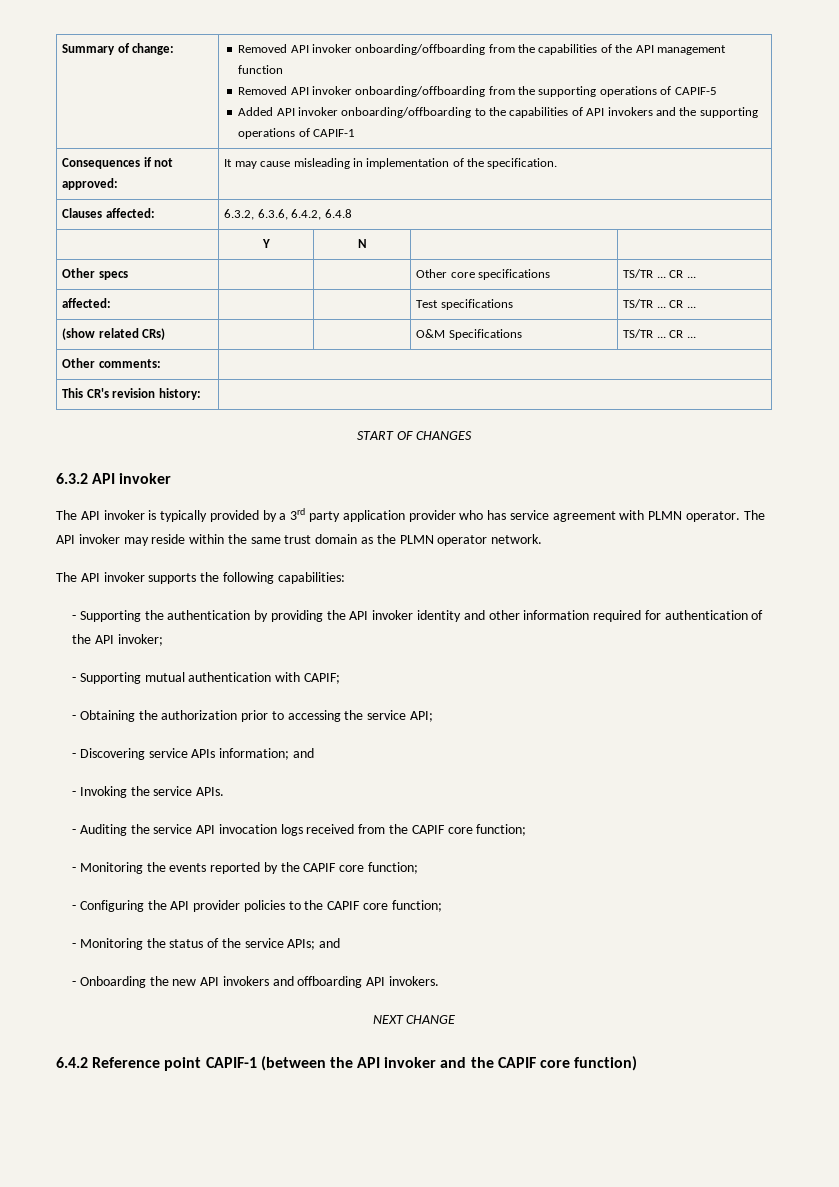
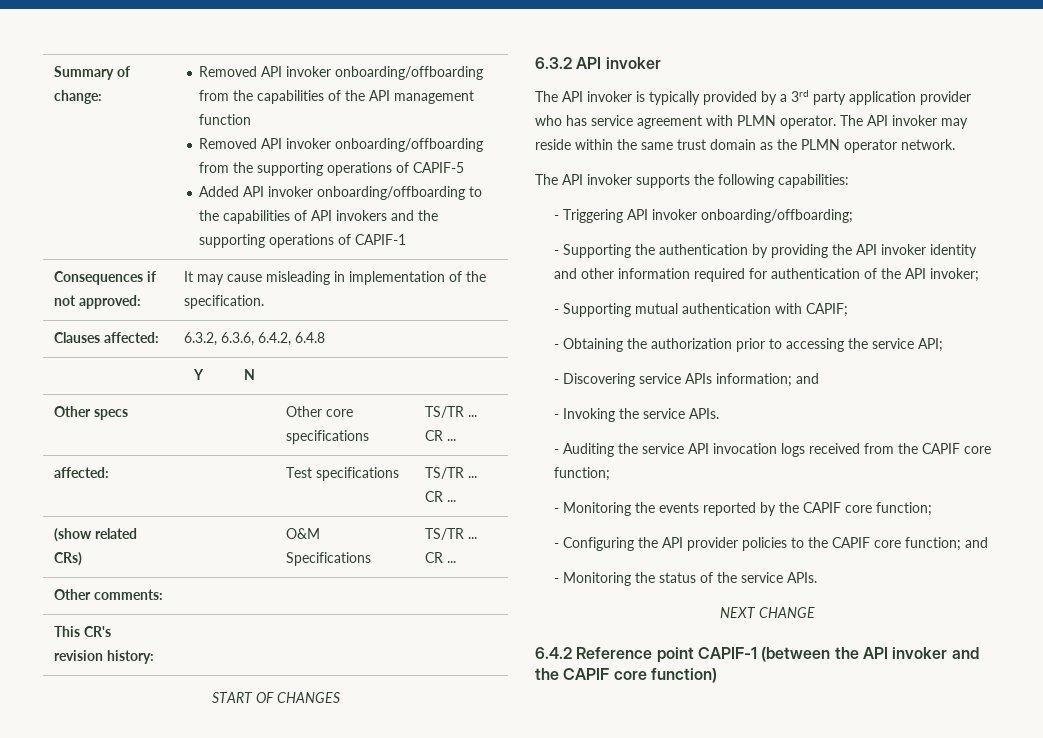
(345, 578) none -> [554,209,854,223] // - Triggering API invoker onboarding/offboarding;
(442, 906) none -> [965,537,989,548] and
[287,938,341,950] [71,976,439,988] APIs; and // - Onboarding the new API invokers and offboarding API invokers. -> [787,572,818,583] APIs.

